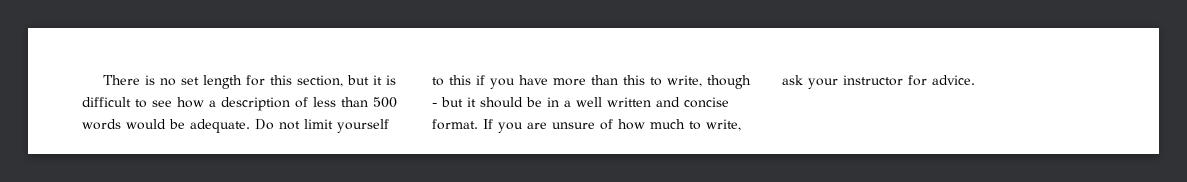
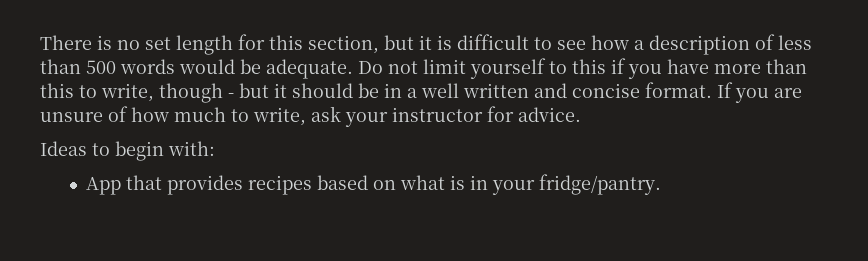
(975, 80) none -> [40,141,215,161] [86,174,662,195] // Ideas to begin with: // App that provides recipes based on what is in your fridge/pantry.

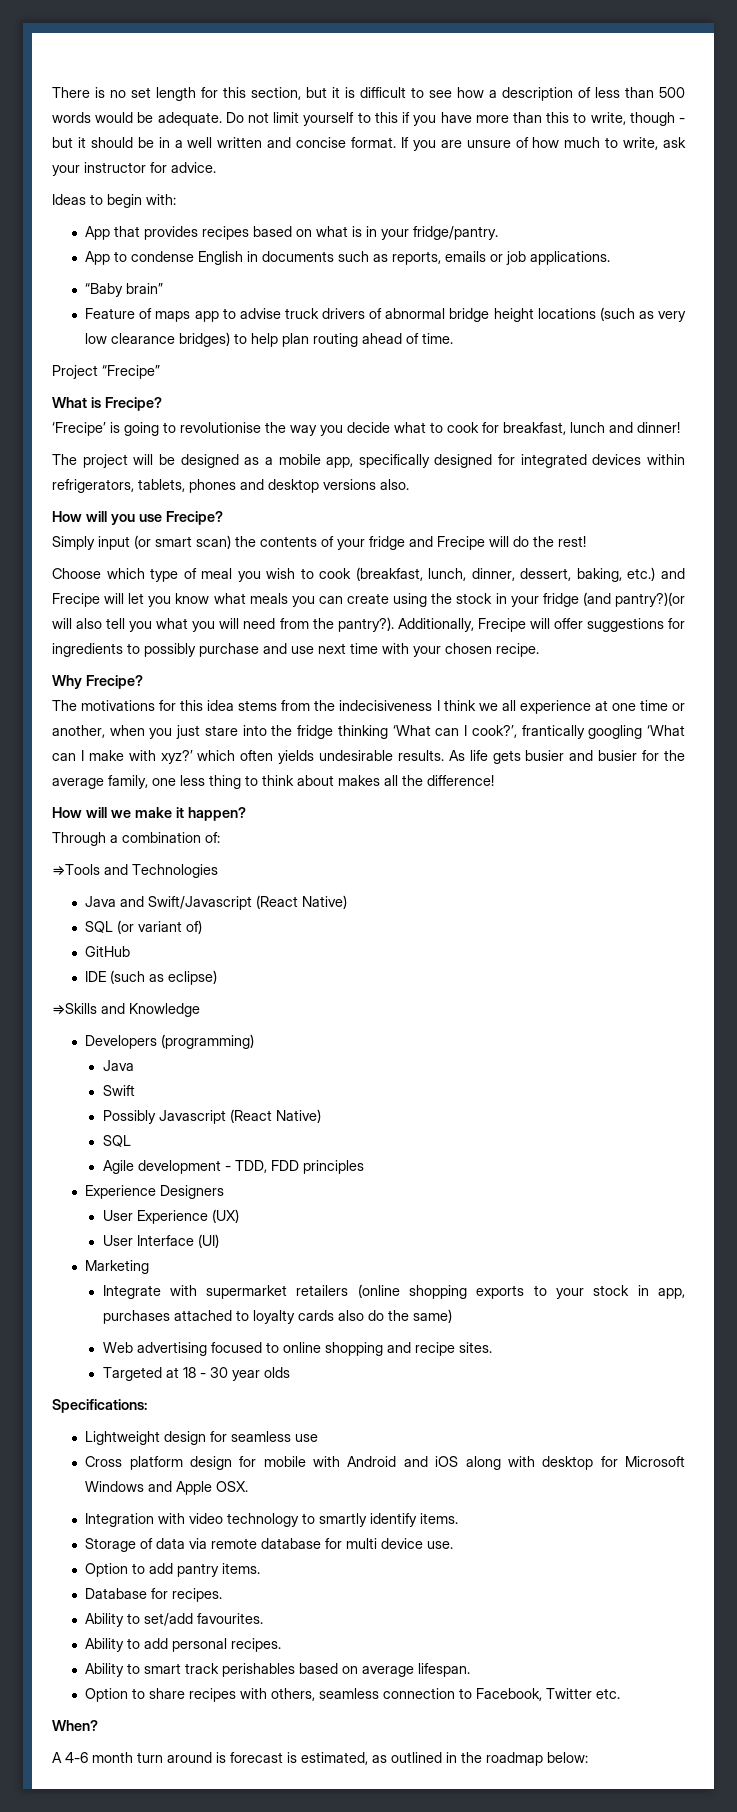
(662, 184) none -> [85,251,611,265] [85,283,164,297] [85,307,686,322] [85,332,454,347] [52,365,160,379] [52,397,162,411] [52,422,680,436] [52,454,685,468] [52,479,409,493] [52,511,223,525] [52,535,586,550] [52,567,685,582] [52,592,686,607] [52,617,685,632] [52,643,539,657] [52,675,143,689] [52,700,685,714] [52,725,685,739] [52,750,685,764] [52,775,494,789] [52,807,246,821] [52,832,220,846] [52,864,218,878] [85,895,348,910] [85,920,203,934] [85,946,131,957] [85,970,218,985] [52,1003,200,1017] [85,1034,255,1049] [102,1060,134,1071] [102,1085,135,1096] [102,1109,321,1124] [102,1135,131,1147] [102,1160,364,1174] [85,1185,225,1199] [102,1209,239,1224] [102,1234,219,1248] [85,1260,150,1274] [102,1284,686,1299] [102,1309,452,1324] [102,1342,492,1356] [102,1367,290,1381] [52,1399,147,1413] [85,1431,319,1445] [85,1456,685,1470] [85,1481,249,1495] [85,1513,459,1527] [85,1538,454,1552] [85,1563,261,1577] [85,1588,223,1602] [85,1613,264,1627] [85,1638,282,1652] [85,1663,471,1677] [85,1688,621,1702] [52,1720,98,1731] [52,1752,588,1766] // App to condense English in documents such as reports, emails or job applications. // “Baby brain” // Feature of maps app to advise truck drivers of abnormal bridge height locations (such as very low clearance bridges) to help plan routing ahead of time. // Project “Frecipe” // What is Frecipe? // ‘Frecipe’ is going to revolutionise the way you decide what to cook for breakfast, lunch and dinner! // The project will be designed as a mobile app, specifically designed for integrated devices within refrigerators, tablets, phones and desktop versions also. // How will you use Frecipe? // Simply input (or smart scan) the contents of your fridge and Frecipe will do the rest! // Choose which type of meal you wish to cook (breakfast, lunch, dinner, dessert, baking, etc.) and Frecipe will let you know what meals you can create using the stock in your fridge (and pantry?)(or will also tell you what you will need from the pantry?). Additionally, Frecipe will offer suggestions for ingredients to possibly purchase and use next time with your chosen recipe. // Why Frecipe? // The motivations for this idea stems from the indecisiveness I think we all experience at one time or another, when you just stare into the fridge thinking ‘What can I cook?’, frantically googling ‘What can I make with xyz?’ which often yields undesirable results. As life gets busier and busier for the average family, one less thing to think about makes all the difference! // How will we make it happen? // Through a combination of: // ⇒Tools and Technologies // Java and Swift/Javascript (React Native) // SQL (or variant of) // GitHub // IDE (such as eclipse) // ⇒Skills and Knowledge // Developers (programming) // Java // Swift // Possibly Javascript (React Native) // SQL // Agile development - TDD, FDD principles // Experience Designers // User Experience (UX) // User Interface (UI) // Marketing // Integrate with supermarket retailers (online shopping exports to your stock in app, purchases attached to loyalty cards also do the same) // Web advertising focused to online shopping and recipe sites. // Targeted at 18 - 30 year olds // Specifications: // Lightweight design for seamless use // Cross platform design for mobile with Android and iOS along with desktop for Microsoft Windows and Apple OSX. // Integration with video technology to smartly identify items. // Storage of data via remote database for multi device use. // Option to add pantry items. // Database for recipes. // Ability to set/add favourites. // Ability to add personal recipes. // Ability to smart track perishables based on average lifespan. // Option to share recipes with others, seamless connection to Facebook, Twitter etc. // When? // A 4-6 month turn around is forecast is estimated, as outlined in the roadmap below:

